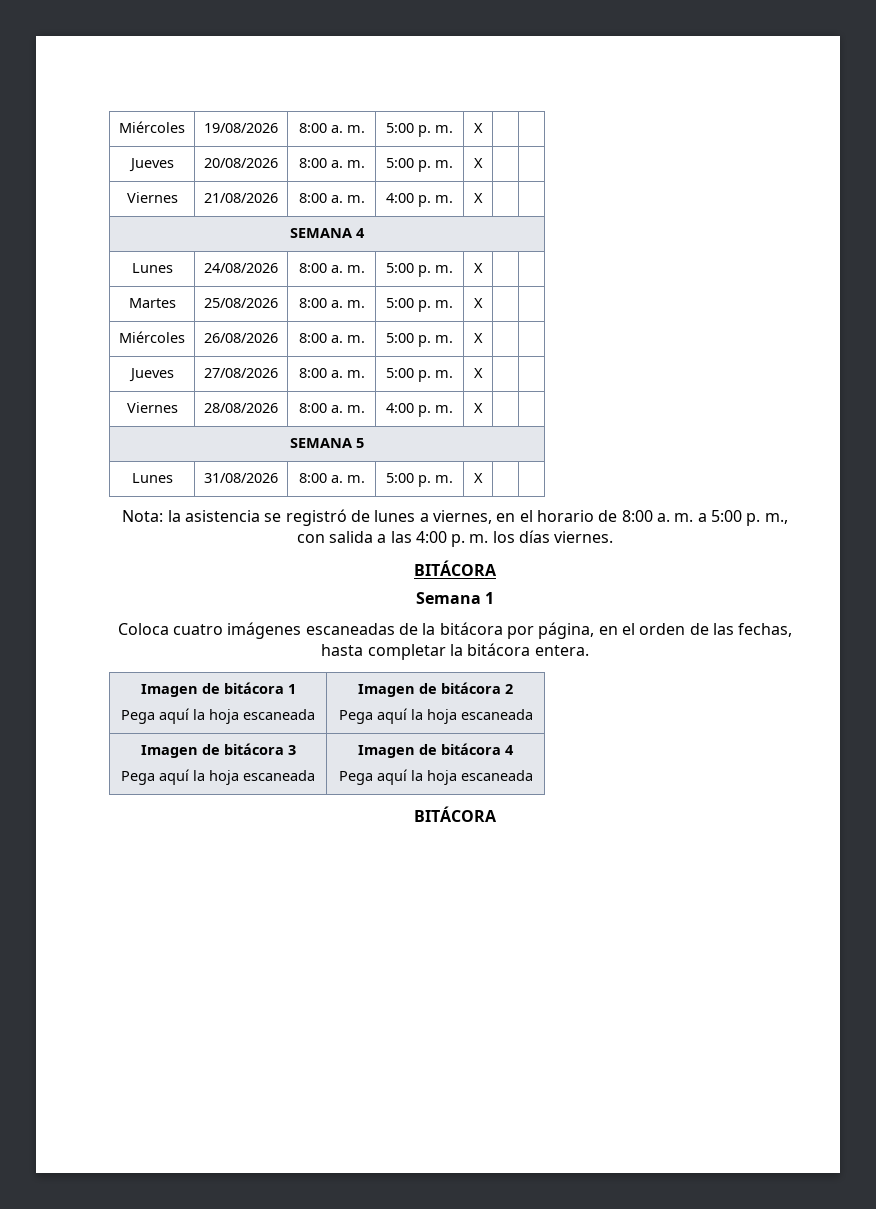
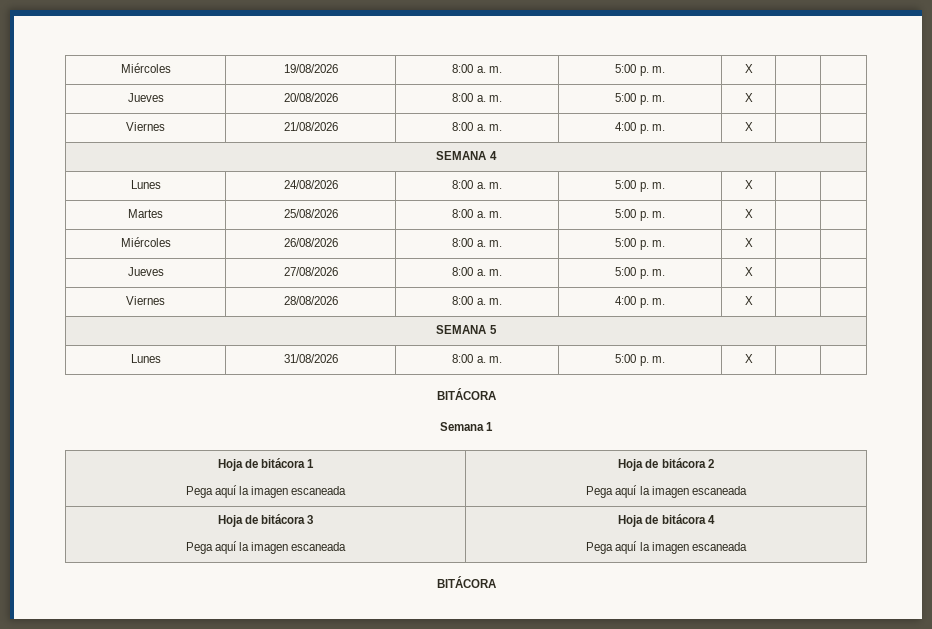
[122,509,788,526] [296,530,614,547] [414,560,497,576] [415,592,495,604] [117,622,793,639] [321,643,589,660] [140,684,198,697] Nota: la asistencia se registró de lunes a viernes, en el horario de 8:00 a. m. a 5:00 p. m., con salida a las 4:00 p. m. los días viernes. // BITÁCORA // Semana 1 // Coloca cuatro imágenes escaneadas de la bitácora por página, en el orden de las fechas, hasta completar la bitácora entera. // Imagen -> [436,388,496,400] [439,422,494,431] [217,459,243,471] BITÁCORA // Semana 1 // Hoja
[209,709,315,724] [358,684,415,697] hoja escaneada | Imagen -> [251,486,347,498] [618,459,644,471] imagen escaneada | Hoja
[426,709,533,724] [140,745,198,758] hoja escaneada // Imagen -> [651,486,747,498] [217,515,243,527] imagen escaneada // Hoja
[209,770,315,785] [358,745,415,758] hoja escaneada | Imagen -> [251,542,347,554] [618,515,644,527] imagen escaneada | Hoja
[426,770,457,785] hoja -> [651,542,689,554] imagen

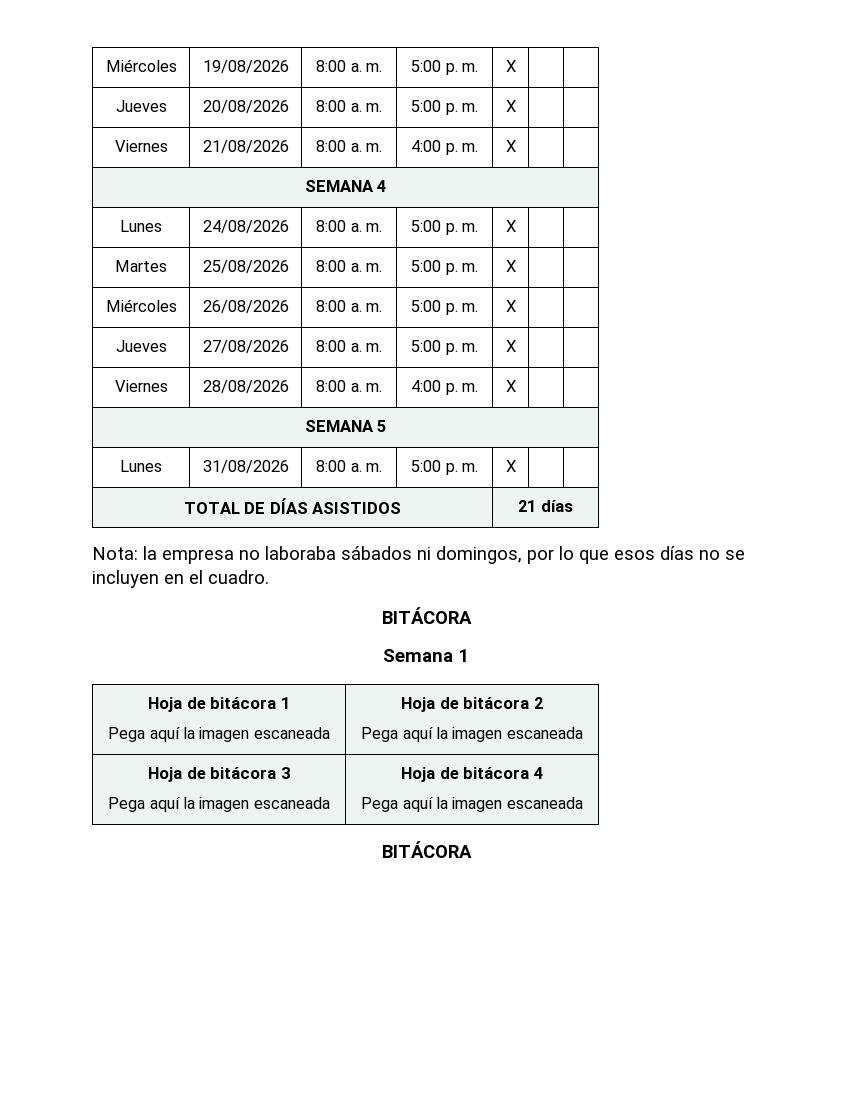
(753, 358) none -> [183,498,402,514] [518,500,573,512] [92,546,745,564] [92,570,269,588] // TOTAL DE DÍAS ASISTIDOS | 21 días // Nota: la empresa no laboraba sábados ni domingos, por lo que esos días no se incluyen en el cuadro.

